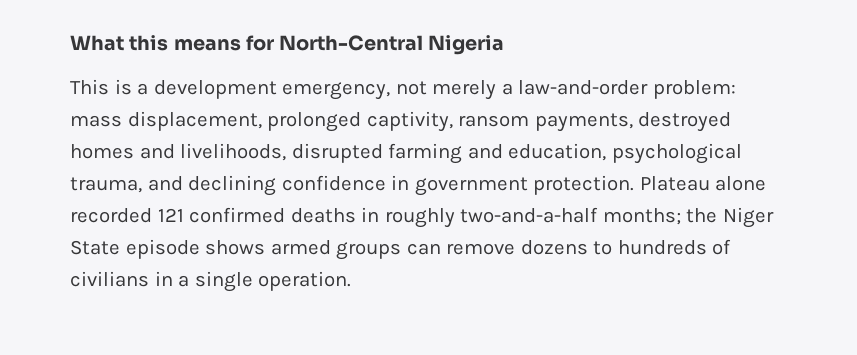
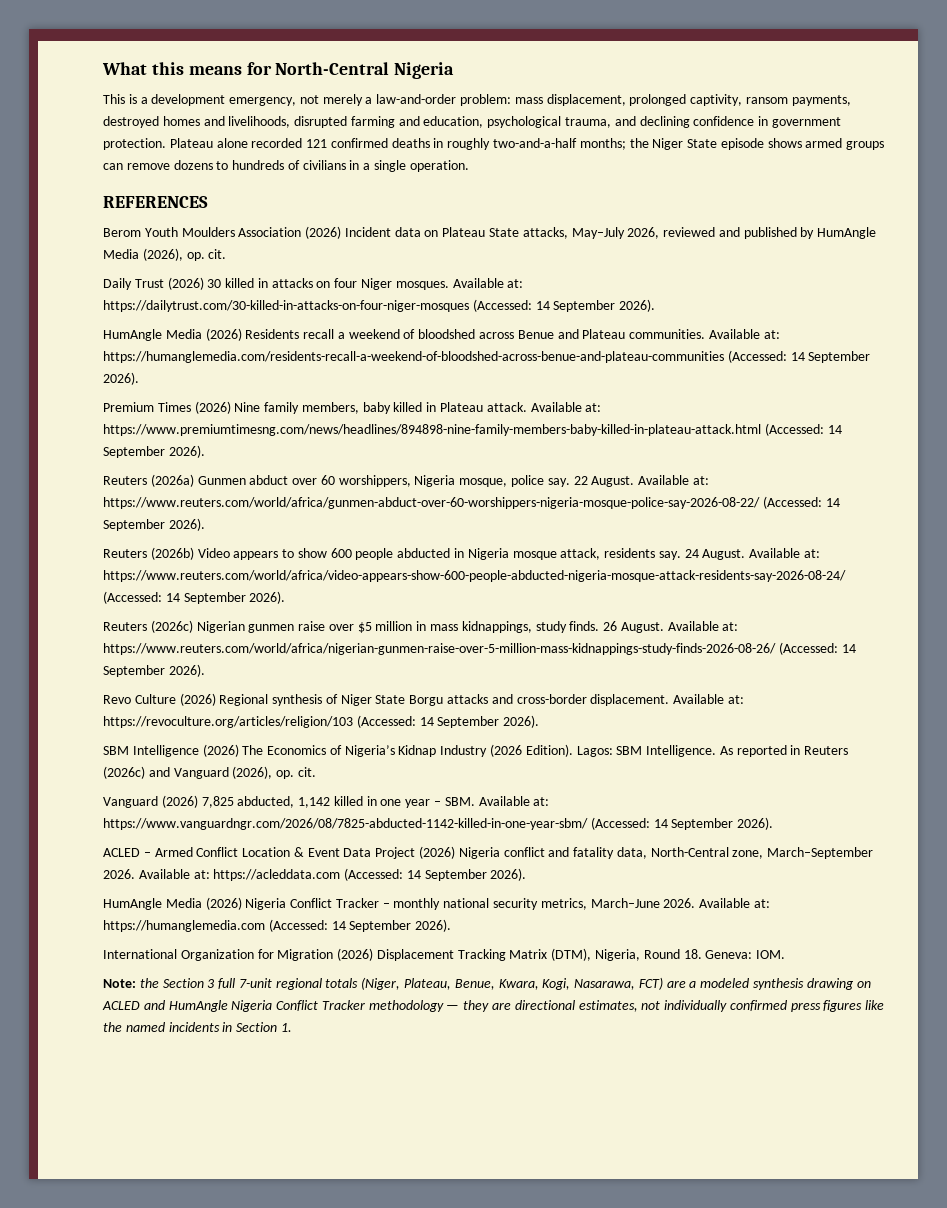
(352, 281) none -> [103,196,208,208] [103,226,877,239] [103,248,227,261] [103,277,524,290] [103,299,656,312] [103,328,780,341] [103,350,871,363] [103,372,139,385] [103,401,602,414] [103,423,842,436] [103,445,205,458] [103,474,709,487] [103,496,840,509] [103,518,205,531] [103,547,821,560] [103,570,846,582] [103,591,286,604] [103,620,739,633] [103,642,856,655] [103,664,205,677] [103,693,744,706] [103,715,540,728] [103,744,849,757] [103,766,316,779] [103,795,550,808] [103,817,774,830] [103,846,874,859] [103,868,527,881] [103,897,770,910] [103,919,452,932] [103,948,786,961] [103,977,871,990] [102,1000,885,1012] [103,1022,292,1032] // REFERENCES // Berom Youth Moulders Association (2026) Incident data on Plateau State attacks, May–July 2026, reviewed and published by HumAngle Media (2026), op. cit. // Daily Trust (2026) 30 killed in attacks on four Niger mosques. Available at: https://dailytrust.com/30-killed-in-attacks-on-four-niger-mosques (Accessed: 14 September 2026). // HumAngle Media (2026) Residents recall a weekend of bloodshed across Benue and Plateau communities. Available at: https://humanglemedia.com/residents-recall-a-weekend-of-bloodshed-across-benue-and-plateau-communities (Accessed: 14 September 2026). // Premium Times (2026) Nine family members, baby killed in Plateau attack. Available at: https://www.premiumtimesng.com/news/headlines/894898-nine-family-members-baby-killed-in-plateau-attack.html (Accessed: 14 September 2026). // Reuters (2026a) Gunmen abduct over 60 worshippers, Nigeria mosque, police say. 22 August. Available at: https://www.reuters.com/world/africa/gunmen-abduct-over-60-worshippers-nigeria-mosque-police-say-2026-08-22/ (Accessed: 14 September 2026). // Reuters (2026b) Video appears to show 600 people abducted in Nigeria mosque attack, residents say. 24 August. Available at: https://www.reuters.com/world/africa/video-appears-show-600-people-abducted-nigeria-mosque-attack-residents-say-2026-08-24/ (Accessed: 14 September 2026). // Reuters (2026c) Nigerian gunmen raise over $5 million in mass kidnappings, study finds. 26 August. Available at: https://www.reuters.com/world/africa/nigerian-gunmen-raise-over-5-million-mass-kidnappings-study-finds-2026-08-26/ (Accessed: 14 September 2026). // Revo Culture (2026) Regional synthesis of Niger State Borgu attacks and cross-border displacement. Available at: https://revoculture.org/articles/religion/103 (Accessed: 14 September 2026). // SBM Intelligence (2026) The Economics of Nigeria’s Kidnap Industry (2026 Edition). Lagos: SBM Intelligence. As reported in Reuters (2026c) and Vanguard (2026), op. cit. // Vanguard (2026) 7,825 abducted, 1,142 killed in one year – SBM. Available at: https://www.vanguardngr.com/2026/08/7825-abducted-1142-killed-in-one-year-sbm/ (Accessed: 14 September 2026). // ACLED – Armed Conflict Location & Event Data Project (2026) Nigeria conflict and fatality data, North-Central zone, March–September 2026. Available at: https://acleddata.com (Accessed: 14 September 2026). // HumAngle Media (2026) Nigeria Conflict Tracker – monthly national security metrics, March–June 2026. Available at: https://humanglemedia.com (Accessed: 14 September 2026). // International Organization for Migration (2026) Displacement Tracking Matrix (DTM), Nigeria, Round 18. Geneva: IOM. // Note: the Section 3 full 7-unit regional totals (Niger, Plateau, Benue, Kwara, Kogi, Nasarawa, FCT) are a modeled synthesis drawing on ACLED and HumAngle Nigeria Conflict Tracker methodology — they are directional estimates, not individually confirmed press figures like the named incidents in Section 1.

